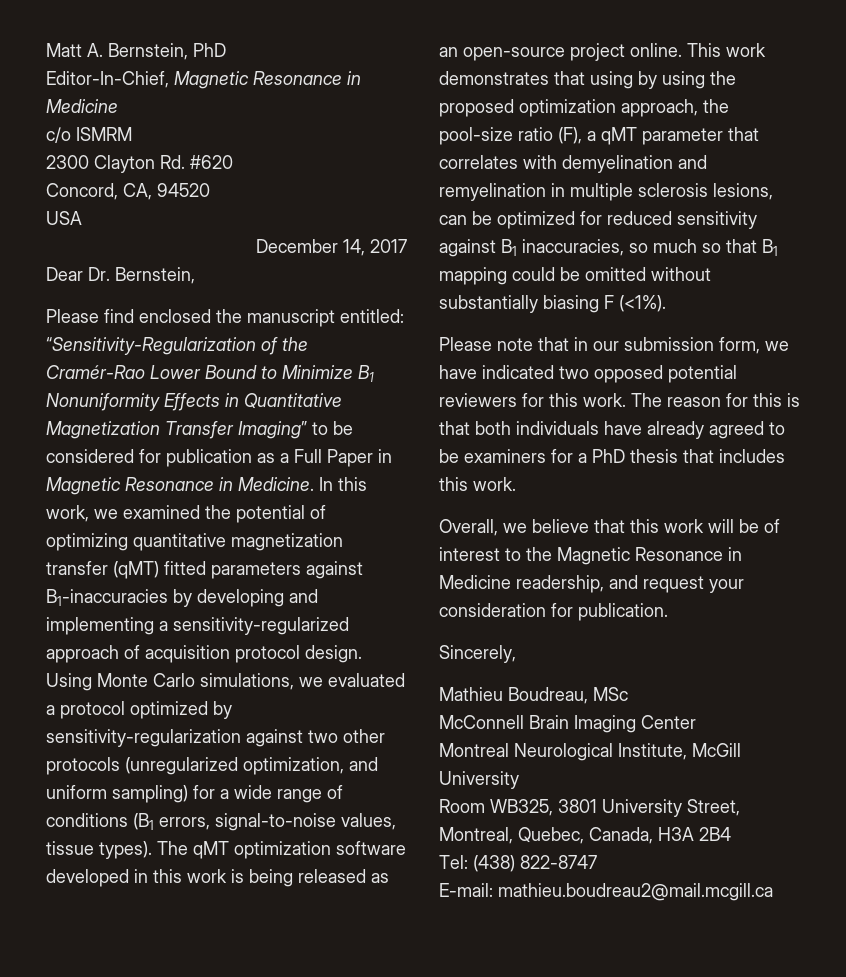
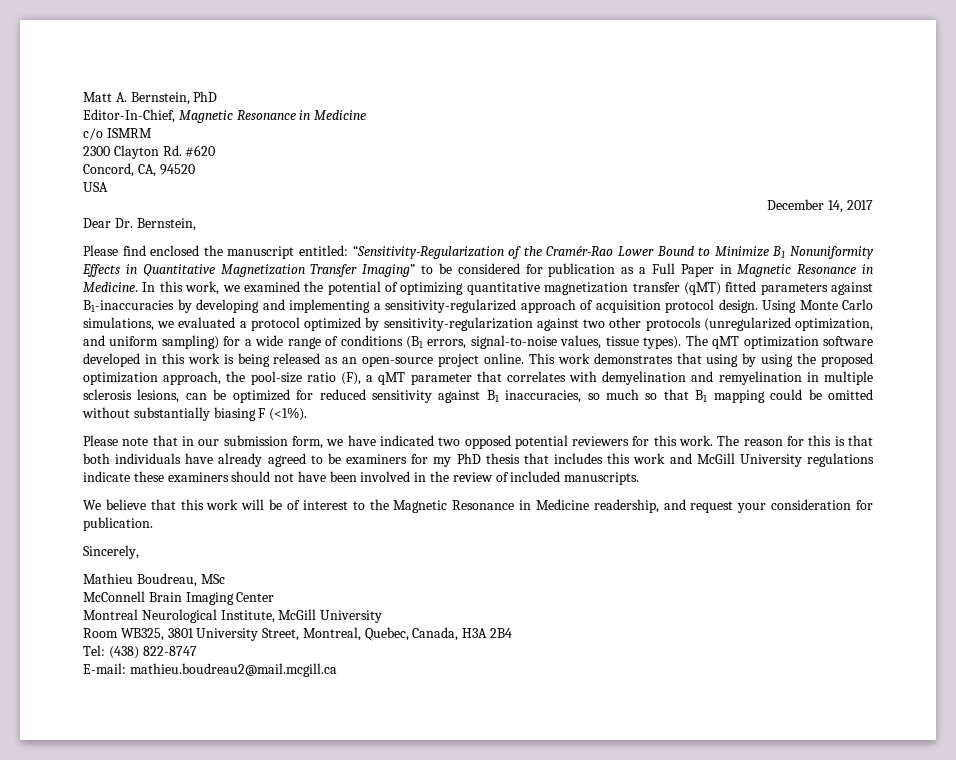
[578,453,587,463] a -> [433,457,452,467] my
[473,477,516,491] [439,519,527,536] work. // Overall, we -> [633,453,874,467] [83,471,640,485] [83,500,101,510] work and McGill University regulations indicate these examiners should not have been involved in the review of included manuscripts. // We

